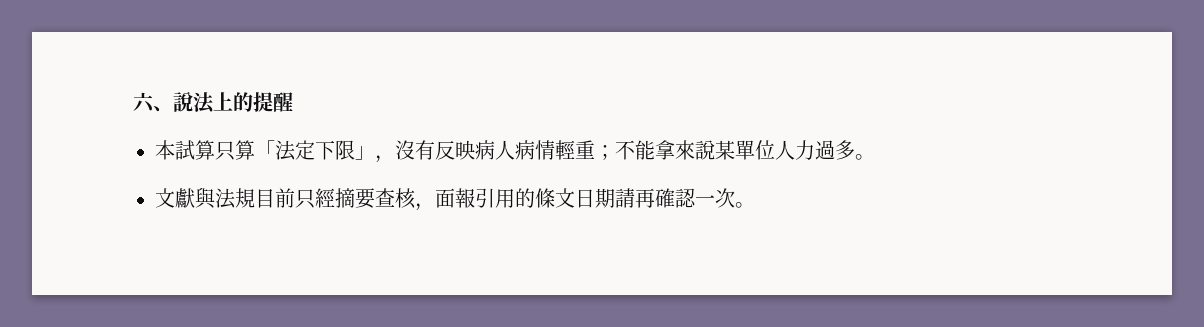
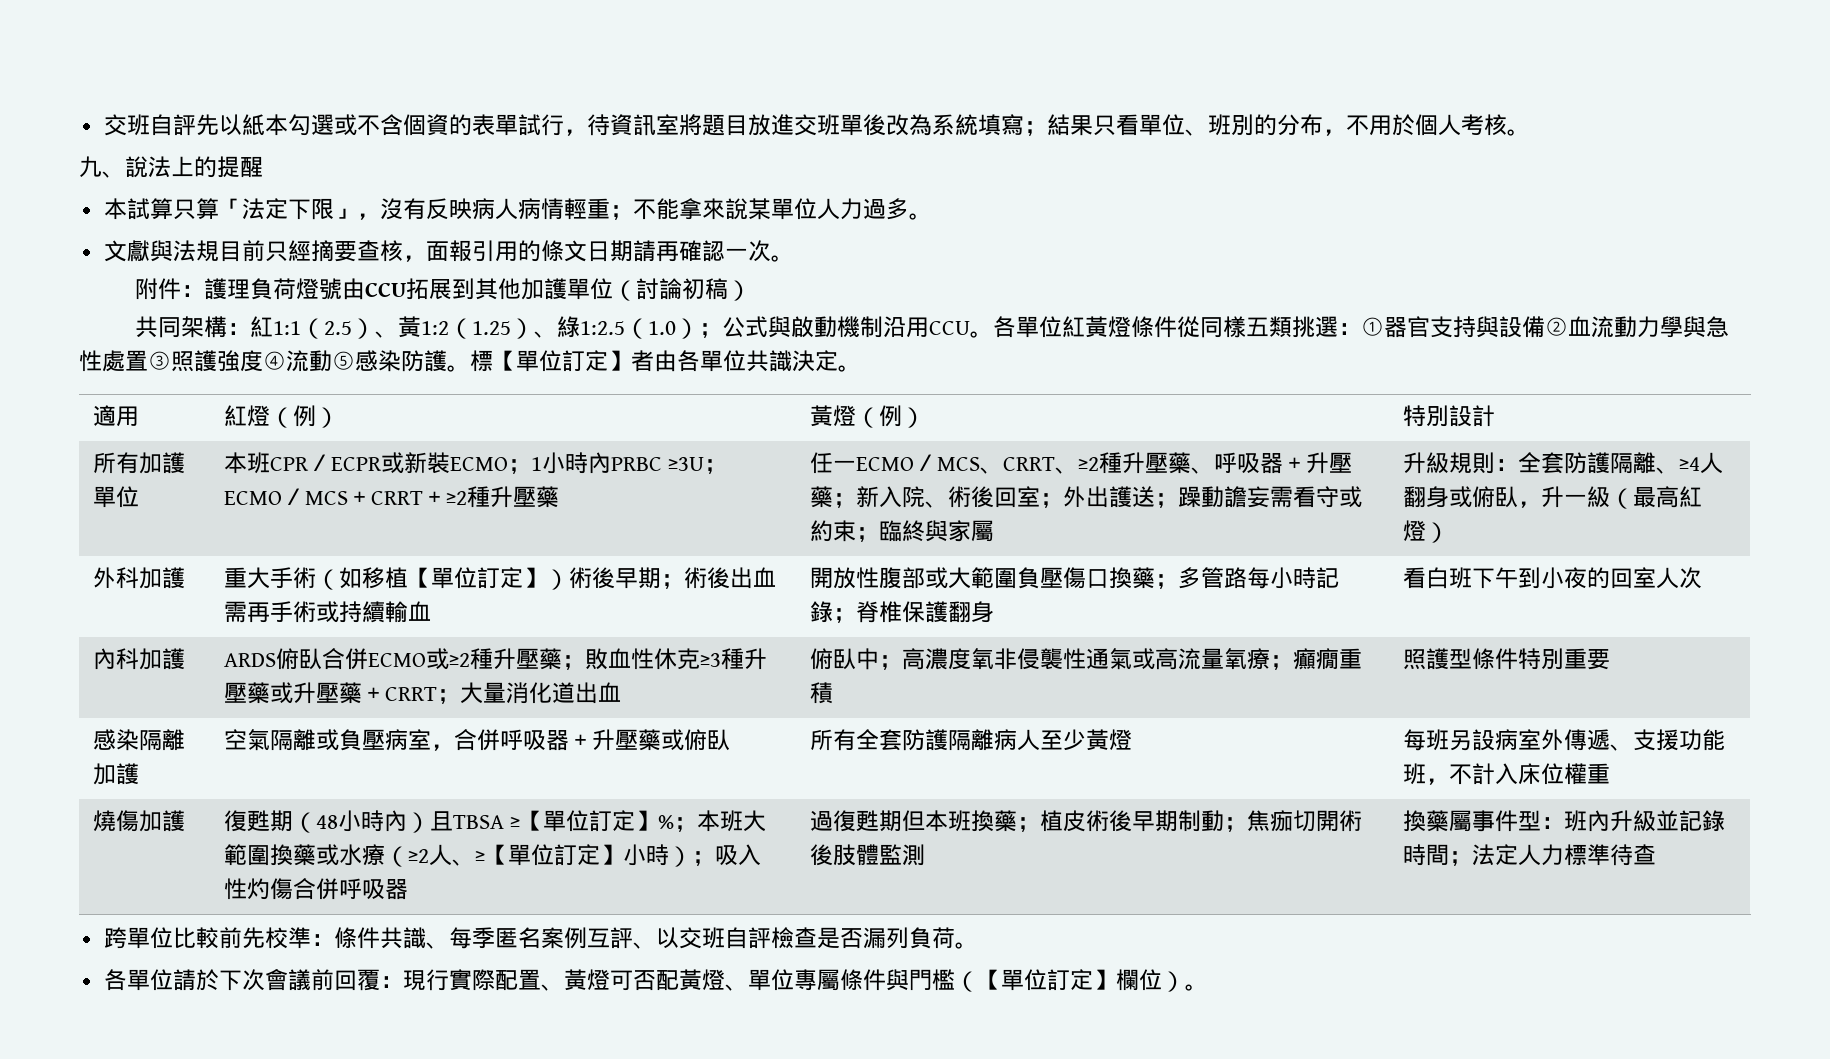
[133,92,155,113] 六 -> [103,114,1530,136] [79,156,102,178] 交班自評先以紙本勾選或不含個資的表單試行，待資訊室將題目放進交班單後改為系統填寫；結果只看單位、班別的分布，不用於個人考核。 // 九
(755, 205) none -> [134,278,751,301] [134,316,1729,339] [79,350,861,372] [93,405,140,427] [224,405,340,428] [810,405,926,428] [1403,405,1496,427] [93,452,186,474] [93,486,140,508] [224,452,728,474] [224,486,560,508] [810,452,1353,474] [810,486,1363,508] [810,520,995,542] [1403,452,1724,474] [1403,486,1703,509] [1403,520,1450,543] [93,567,186,589] [224,567,777,590] [224,601,432,623] [810,567,1340,589] [810,601,995,623] [1403,567,1703,589] [93,648,186,670] [224,648,768,670] [224,682,622,704] [810,648,1363,670] [810,682,834,704] [1403,648,1611,670] [93,729,186,751] [93,763,140,785] [224,729,731,751] [810,729,1133,751] [1403,729,1726,751] [1403,763,1611,785] [93,810,186,832] [224,810,767,833] [224,844,762,867] [224,878,409,900] [810,810,1363,832] [810,844,926,866] [1403,810,1726,832] [1403,844,1657,866] [103,927,978,949] [103,969,1208,992] // 附件：護理負荷燈號由CCU拓展到其他加護單位（討論初稿） // 共同架構：紅1:1（2.5）、黃1:2（1.25）、綠1:2.5（1.0）；公式與啟動機制沿用CCU。各單位紅黃燈條件從同樣五類挑選：①器官支持與設備②血流動力學與急性處置③照護強度④流動⑤感染防護。標【單位訂定】者由各單位共識決定。 // 適用 | 紅燈（例） | 黃燈（例） | 特別設計 // 所有加護單位 | 本班CPR／ECPR或新裝ECMO；1小時內PRBC ≥3U；ECMO／MCS＋CRRT＋≥2種升壓藥 | 任一ECMO／MCS、CRRT、≥2種升壓藥、呼吸器＋升壓藥；新入院、術後回室；外出護送；躁動譫妄需看守或約束；臨終與家屬 | 升級規則：全套防護隔離、≥4人翻身或俯臥，升一級（最高紅燈） // 外科加護 | 重大手術（如移植【單位訂定】）術後早期；術後出血需再手術或持續輸血 | 開放性腹部或大範圍負壓傷口換藥；多管路每小時記錄；脊椎保護翻身 | 看白班下午到小夜的回室人次 // 內科加護 | ARDS俯臥合併ECMO或≥2種升壓藥；敗血性休克≥3種升壓藥或升壓藥＋CRRT；大量消化道出血 | 俯臥中；高濃度氧非侵襲性通氣或高流量氧療；癲癇重積 | 照護型條件特別重要 // 感染隔離加護 | 空氣隔離或負壓病室，合併呼吸器＋升壓藥或俯臥 | 所有全套防護隔離病人至少黃燈 | 每班另設病室外傳遞、支援功能班，不計入床位權重 // 燒傷加護 | 復甦期（48小時內）且TBSA ≥【單位訂定】%；本班大範圍換藥或水療（≥2人、≥【單位訂定】小時）；吸入性灼傷合併呼吸器 | 過復甦期但本班換藥；植皮術後早期制動；焦痂切開術後肢體監測 | 換藥屬事件型：班內升級並記錄時間；法定人力標準待查 // 跨單位比較前先校準：條件共識、每季匿名案例互評、以交班自評檢查是否漏列負荷。 // 各單位請於下次會議前回覆：現行實際配置、黃燈可否配黃燈、單位專屬條件與門檻（【單位訂定】欄位）。

